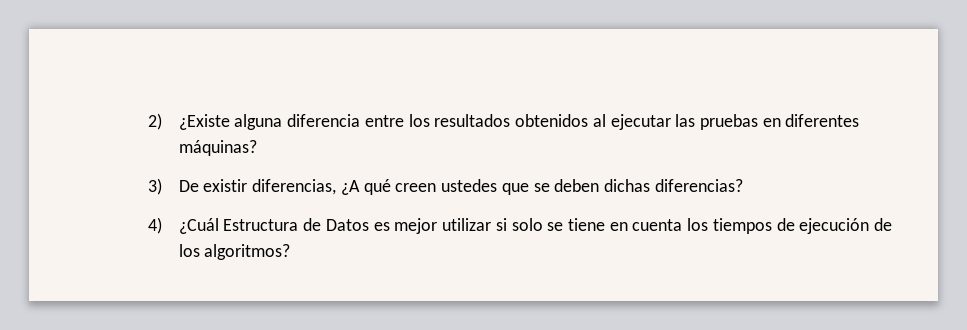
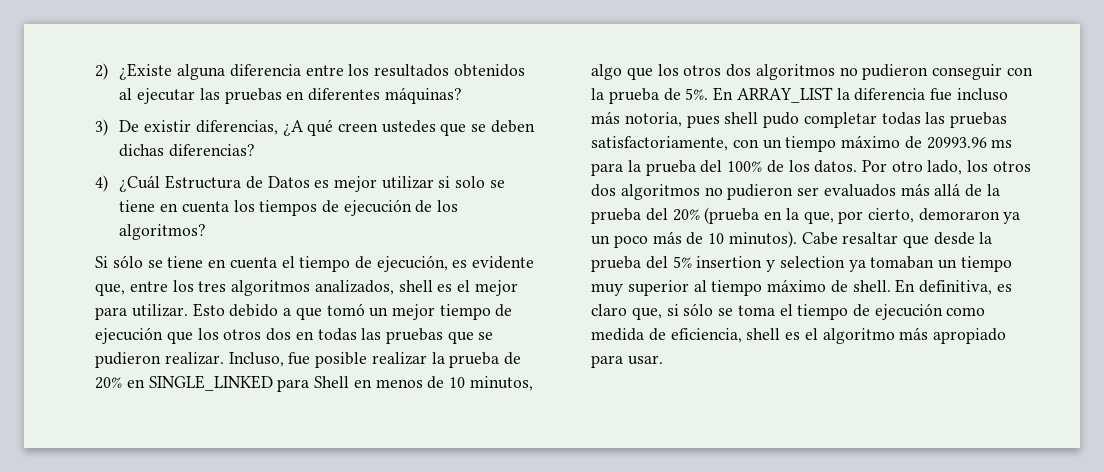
(291, 252) none -> [95,255,535,272] [95,280,518,296] [95,303,513,320] [95,327,494,344] [95,352,521,368] [95,375,533,392] [591,64,1033,80] [591,87,1008,104] [591,111,1007,128] [591,135,1013,152] [591,160,1031,176] [591,183,1000,200] [591,207,1021,224] [591,231,993,248] [591,256,1012,272] [591,279,1012,296] [591,303,986,320] [591,327,1006,344] [591,355,663,368] // Si sólo se tiene en cuenta el tiempo de ejecución, es evidente que, entre los tres algoritmos analizados, shell es el mejor para utilizar. Esto debido a que tomó un mejor tiempo de ejecución que los otros dos en todas las pruebas que se pudieron realizar. Incluso, fue posible realizar la prueba de 20% en SINGLE_LINKED para Shell en menos de 10 minutos, algo que los otros dos algoritmos no pudieron conseguir con la prueba de 5%. En ARRAY_LIST la diferencia fue incluso más notoria, pues shell pudo completar todas las pruebas satisfactoriamente, con un tiempo máximo de 20993.96 ms para la prueba del 100% de los datos. Por otro lado, los otros dos algoritmos no pudieron ser evaluados más allá de la prueba del 20% (prueba en la que, por cierto, demoraron ya un poco más de 10 minutos). Cabe resaltar que desde la prueba del 5% insertion y selection ya tomaban un tiempo muy superior al tiempo máximo de shell. En definitiva, es claro que, si sólo se toma el tiempo de ejecución como medida de eficiencia, shell es el algoritmo más apropiado para usar.

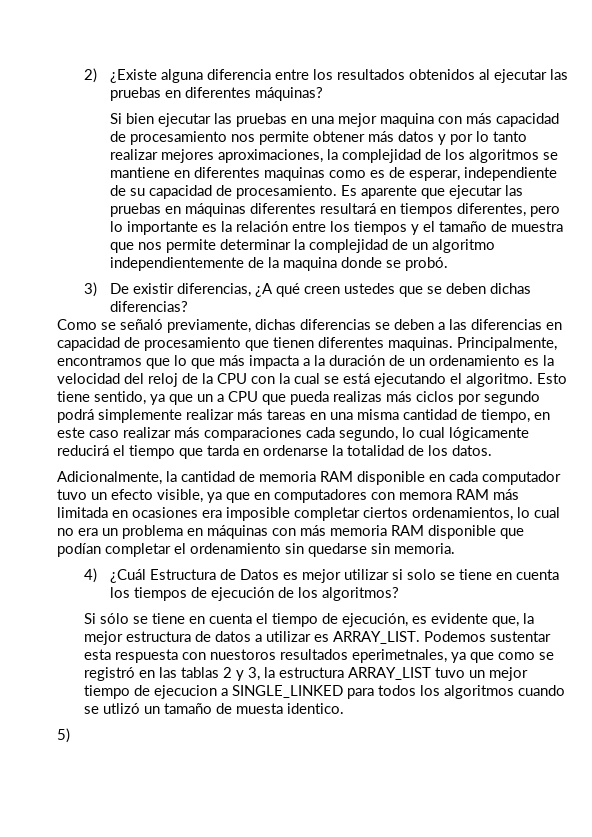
(462, 95) none -> [109,113,559,127] [109,131,527,145] [109,149,558,163] [109,167,557,181] [109,185,523,199] [109,203,560,217] [109,221,563,235] [109,239,495,253] [109,257,448,271] // Si bien ejecutar las pruebas en una mejor maquina con más capacidad de procesamiento nos permite obtener más datos y por lo tanto realizar mejores aproximaciones, la complejidad de los algoritmos se mantiene en diferentes maquinas como es de esperar, independiente de su capacidad de procesamiento. Es aparente que ejecutar las pruebas en máquinas diferentes resultará en tiempos diferentes, pero lo importante es la relación entre los tiempos y el tamaño de muestra que nos permite determinar la complejidad de un algoritmo independientemente de la maquina donde se probó.
(256, 150) none -> [57,319,562,333] [57,337,557,351] [57,355,554,369] [57,373,567,387] [57,391,540,405] [57,409,550,423] [57,427,529,441] [57,445,492,459] [57,471,561,485] [57,489,519,503] [57,507,560,521] [57,525,524,539] [57,543,455,557] // Como se señaló previamente, dichas diferencias se deben a las diferencias en capacidad de procesamiento que tienen diferentes maquinas. Principalmente, encontramos que lo que más impacta a la duración de un ordenamiento es la velocidad del reloj de la CPU con la cual se está ejecutando el algoritmo. Esto tiene sentido, ya que un a CPU que pueda realizas más ciclos por segundo podrá simplemente realizar más tareas en una misma cantidad de tiempo, en este caso realizar más comparaciones cada segundo, lo cual lógicamente reducirá el tiempo que tarda en ordenarse la totalidad de los datos. // Adicionalmente, la cantidad de memoria RAM disponible en cada computador tuvo un efecto visible, ya que en computadores con memora RAM más limitada en ocasiones era imposible completar ciertos ordenamientos, lo cual no era un problema en máquinas con más memoria RAM disponible que podían completar el ordenamiento sin quedarse sin memoria.
[129,280,518,296] [95,303,513,320] [95,327,494,344] [95,352,521,368] [95,375,533,392] [591,64,1033,80] [591,87,1008,104] [591,111,1007,128] [591,135,1013,152] [591,160,1031,176] [591,183,1000,200] [591,207,1021,224] [591,231,993,248] [591,256,1012,272] [591,279,1012,296] [591,303,986,320] [591,327,1006,344] [591,355,663,368] entre los tres algoritmos analizados, shell es el mejor para utilizar. Esto debido a que tomó un mejor tiempo de ejecución que los otros dos en todas las pruebas que se pudieron realizar. Incluso, fue posible realizar la prueba de 20% en SINGLE_LINKED para Shell en menos de 10 minutos, algo que los otros dos algoritmos no pudieron conseguir con la prueba de 5%. En ARRAY_LIST la diferencia fue incluso más notoria, pues shell pudo completar todas las pruebas satisfactoriamente, con un tiempo máximo de 20993.96 ms para la prueba del 100% de los datos. Por otro lado, los otros dos algoritmos no pudieron ser evaluados más allá de la prueba del 20% (prueba en la que, por cierto, demoraron ya un poco más de 10 minutos). Cabe resaltar que desde la prueba del 5% insertion y selection ya tomaban un tiempo muy superior al tiempo máximo de shell. En definitiva, es claro que, si sólo se toma el tiempo de ejecución como medida de eficiencia, shell es el algoritmo más apropiado para usar. -> [522,613,534,624] [83,631,551,645] [83,649,554,663] [83,667,528,681] [83,685,565,699] [83,703,344,714] [57,728,70,743] la mejor estructura de datos a utilizar es ARRAY_LIST. Podemos sustentar esta respuesta con nuestoros resultados eperimetnales, ya que como se registró en las tablas 2 y 3, la estructura ARRAY_LIST tuvo un mejor tiempo de ejecucion a SINGLE_LINKED para todos los algoritmos cuando se utlizó un tamaño de muesta identico. // 5)

